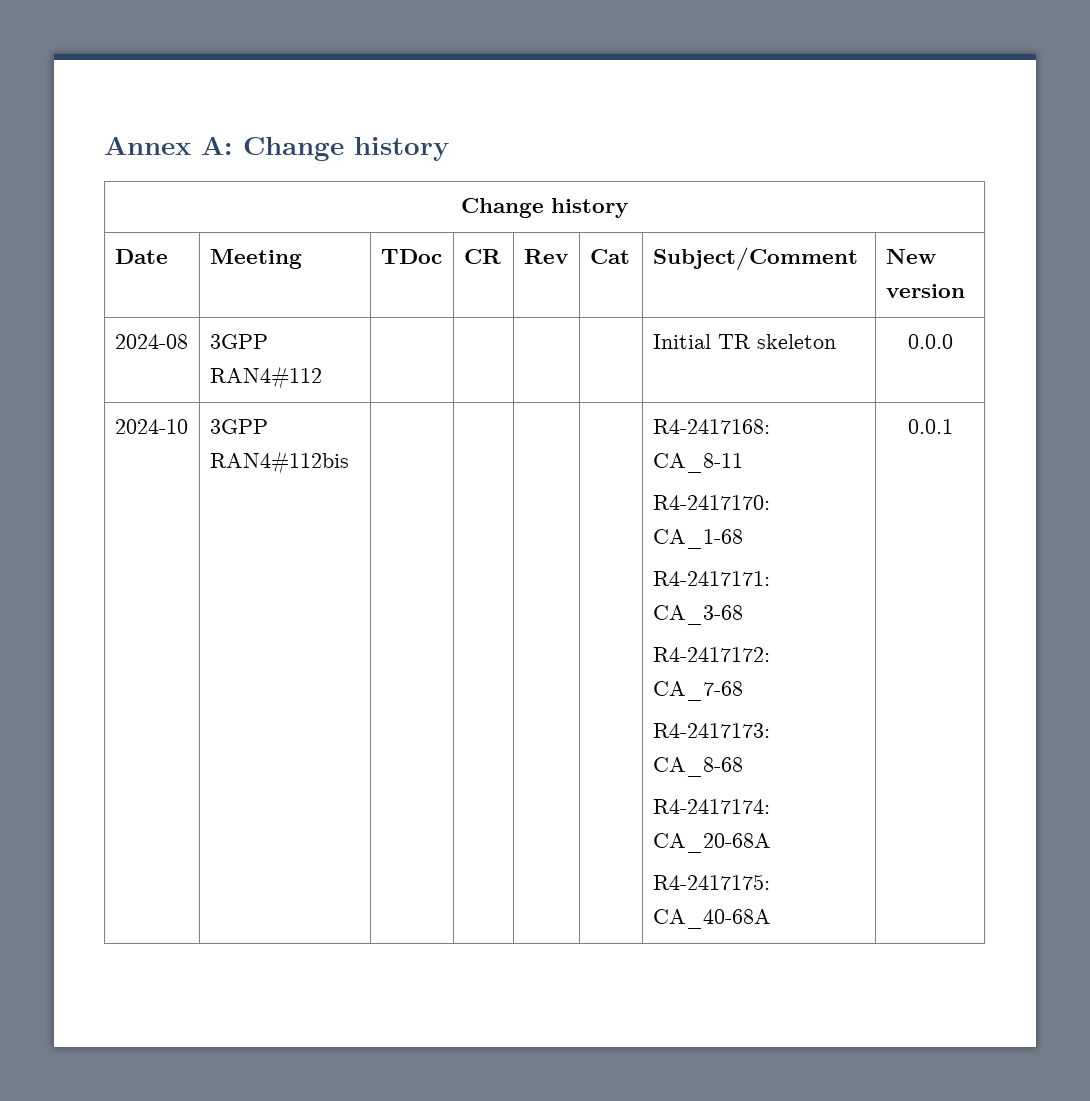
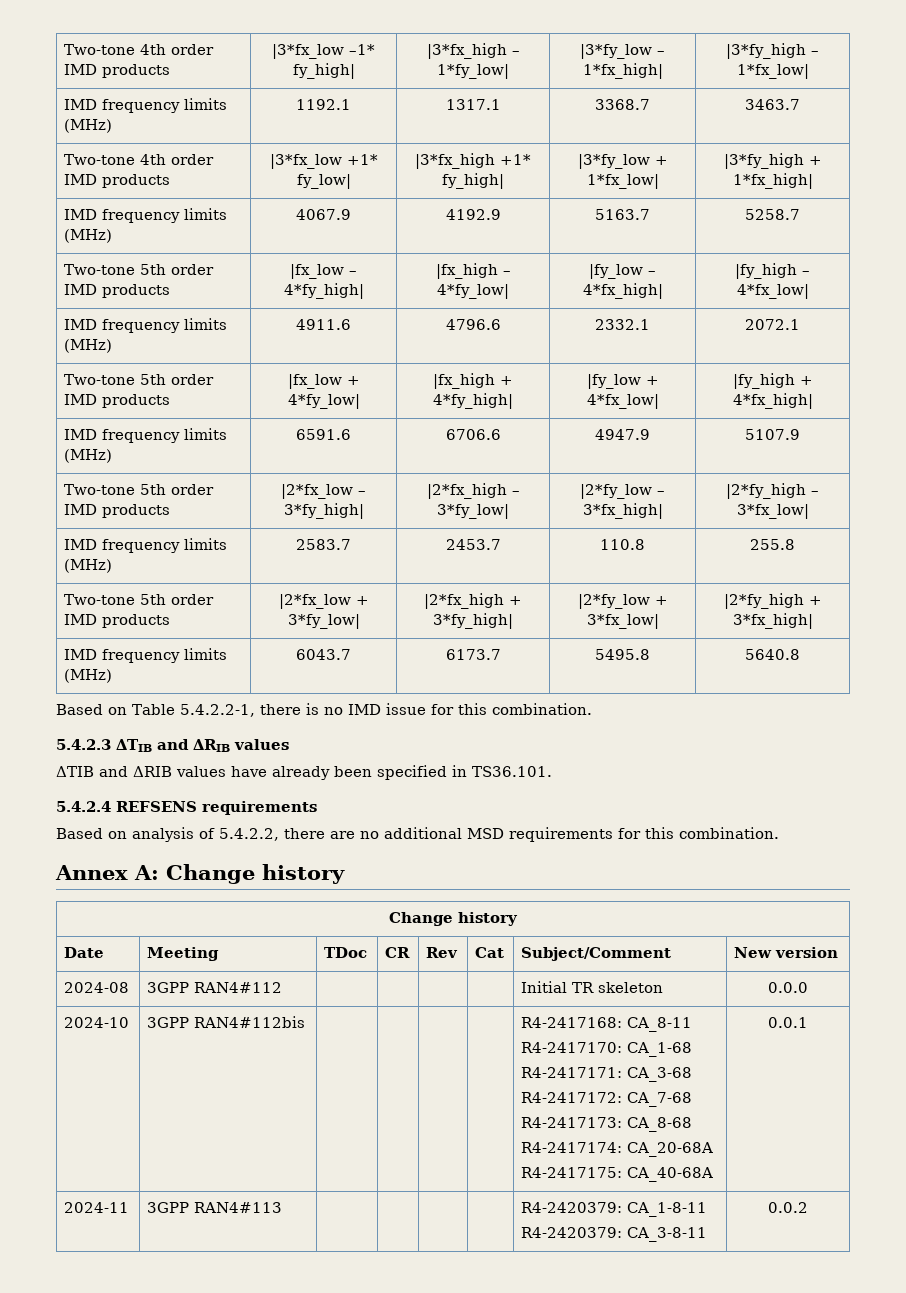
(104, 145) none -> [63,44,214,55] [63,64,170,78] [272,44,376,59] [292,63,355,79] [426,43,520,59] [437,64,510,79] [580,44,665,59] [582,63,663,79] [726,43,819,59] [736,64,809,79] [63,98,227,113] [63,119,112,133] [296,99,351,110] [445,99,501,110] [595,99,650,110] [745,99,800,110] [63,154,214,165] [63,174,170,188] [269,154,378,169] [296,174,351,189] [415,153,531,169] [442,173,505,189] [577,154,668,169] [586,174,659,189] [723,153,822,169] [732,173,813,189] [63,208,227,223] [63,229,112,243] [296,209,351,220] [445,209,501,220] [595,209,650,220] [745,209,800,220] [63,264,214,275] [63,284,170,298] [290,264,358,279] [283,283,364,299] [435,263,511,279] [437,284,510,299] [589,264,656,279] [582,283,663,299] [735,263,810,279] [736,284,809,299] [63,318,227,333] [63,339,112,353] [296,319,351,330] [445,319,501,330] [595,319,650,330] [745,319,800,330] [63,374,214,385] [63,394,170,408] [287,374,360,389] [287,394,360,409] [433,373,513,389] [433,393,513,409] [586,374,659,389] [586,394,659,409] [732,373,813,389] [732,393,813,409] [63,428,227,443] [63,449,112,463] [296,429,351,440] [445,429,501,440] [595,429,650,440] [745,429,800,440] [63,484,214,495] [63,504,170,518] [281,484,367,499] [283,503,364,519] [426,483,520,499] [437,504,510,519] [580,484,665,499] [582,503,663,519] [726,483,819,499] [736,504,809,519] [63,538,227,553] [63,559,112,573] [296,539,351,550] [445,539,501,550] [600,539,645,550] [750,539,795,550] [63,594,214,605] [63,614,170,628] [278,594,369,609] [287,614,360,629] [424,593,522,609] [433,613,513,629] [577,594,668,609] [586,614,659,629] [723,593,822,609] [732,613,813,629] [63,648,227,663] [63,669,112,683] [296,649,351,660] [445,649,501,660] [595,649,650,660] [745,649,800,660] [56,703,592,717] [56,739,289,752] [56,765,552,780] [56,801,317,815] [56,827,779,842] Two-tone 4th order IMD products | |3*fx_low –1* fy_high| | |3*fx_high – 1*fy_low| | |3*fy_low – 1*fx_high| | |3*fy_high – 1*fx_low| // IMD frequency limits (MHz) | 1192.1 | 1317.1 | 3368.7 | 3463.7 // Two-tone 4th order IMD products | |3*fx_low +1* fy_low| | |3*fx_high +1* fy_high| | |3*fy_low + 1*fx_low| | |3*fy_high + 1*fx_high| // IMD frequency limits (MHz) | 4067.9 | 4192.9 | 5163.7 | 5258.7 // Two-tone 5th order IMD products | |fx_low – 4*fy_high| | |fx_high – 4*fy_low| | |fy_low – 4*fx_high| | |fy_high – 4*fx_low| // IMD frequency limits (MHz) | 4911.6 | 4796.6 | 2332.1 | 2072.1 // Two-tone 5th order IMD products | |fx_low + 4*fy_low| | |fx_high + 4*fy_high| | |fy_low + 4*fx_low| | |fy_high + 4*fx_high| // IMD frequency limits (MHz) | 6591.6 | 6706.6 | 4947.9 | 5107.9 // Two-tone 5th order IMD products | |2*fx_low – 3*fy_high| | |2*fx_high – 3*fy_low| | |2*fy_low – 3*fx_high| | |2*fy_high – 3*fx_low| // IMD frequency limits (MHz) | 2583.7 | 2453.7 | 110.8 | 255.8 // Two-tone 5th order IMD products | |2*fx_low + 3*fy_low| | |2*fx_high + 3*fy_high| | |2*fy_low + 3*fx_low| | |2*fy_high + 3*fx_high| // IMD frequency limits (MHz) | 6043.7 | 6173.7 | 5495.8 | 5640.8 // Based on Table 5.4.2.2-1, there is no IMD issue for this combination. // 5.4.2.3 ∆TIB and ∆RIB values // ΔTIB and ΔRIB values have already been specified in TS36.101. // 5.4.2.4 REFSENS requirements // Based on analysis of 5.4.2.2, there are no additional MSD requirements for this combination. //
(953, 426) none -> [63,1202,129,1213] [146,1202,282,1213] [520,1202,707,1217] [520,1227,707,1242] [768,1202,808,1213] // 2024-11 | 3GPP RAN4#113 | | | | | R4-2420379: CA_1-8-11 // R4-2420379: CA_3-8-11 | 0.0.2

